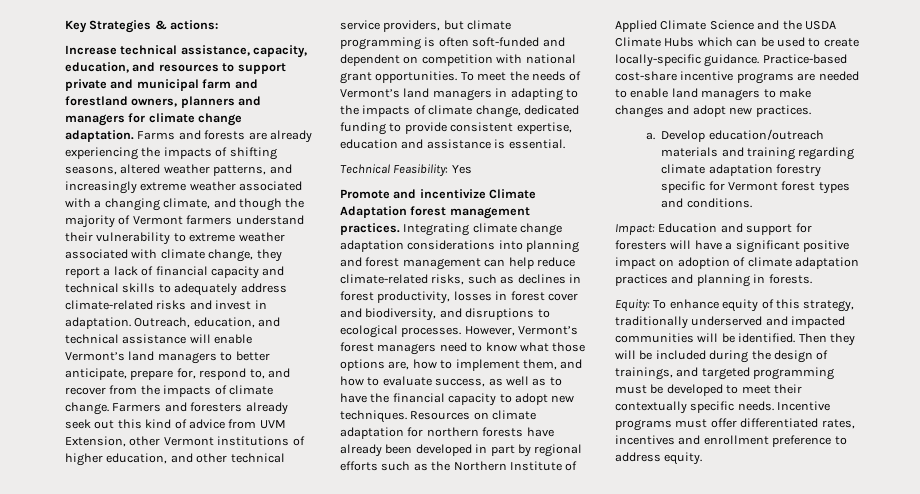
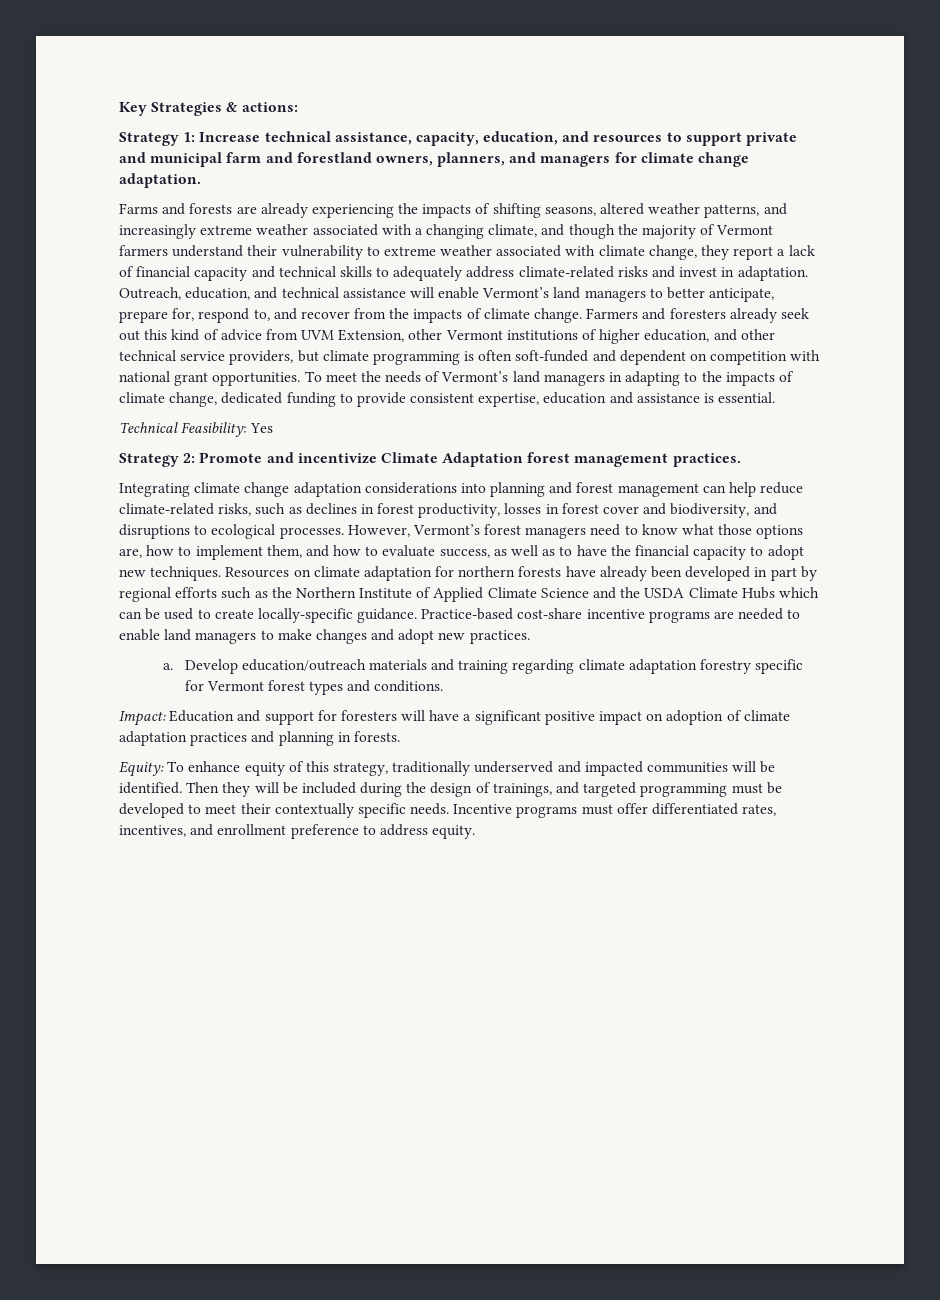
(219, 25) none -> [119,132,196,146] Strategy 1:
[180,96,235,108] planners -> [437,152,506,167] planners,
(134, 136) none -> (201, 180) //
(472, 169) none -> [119,453,196,467] Strategy 2:
(400, 229) none -> (741, 460) //
[615,435,675,445] incentives -> [119,825,186,837] incentives,

